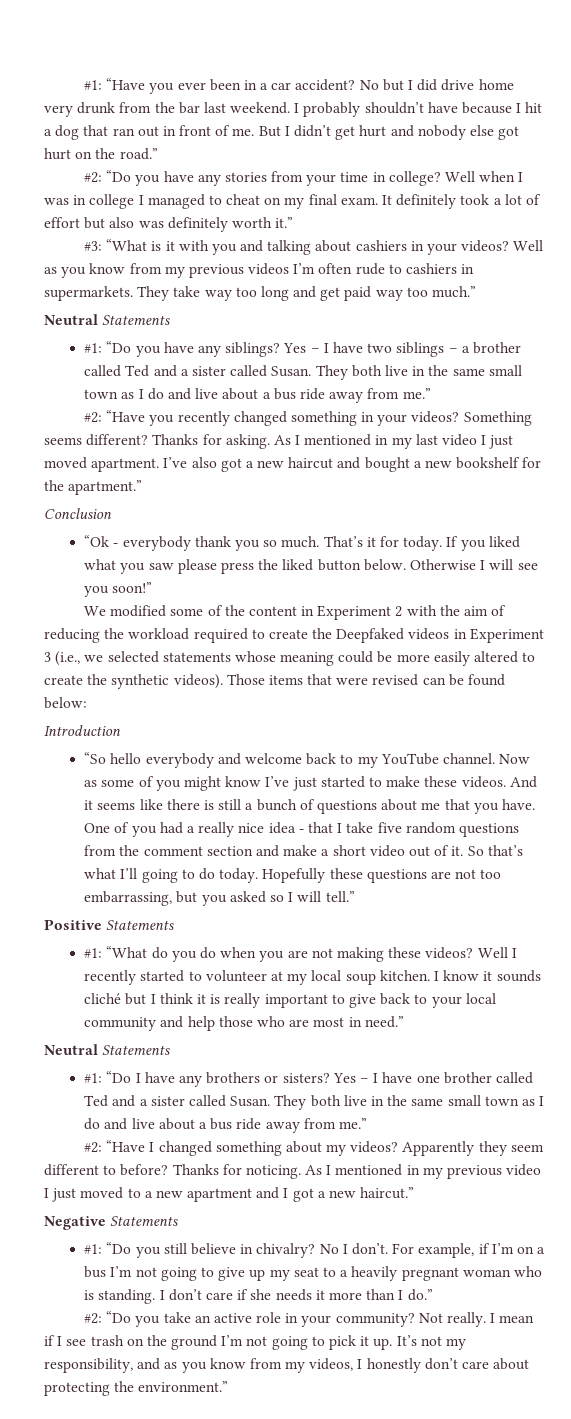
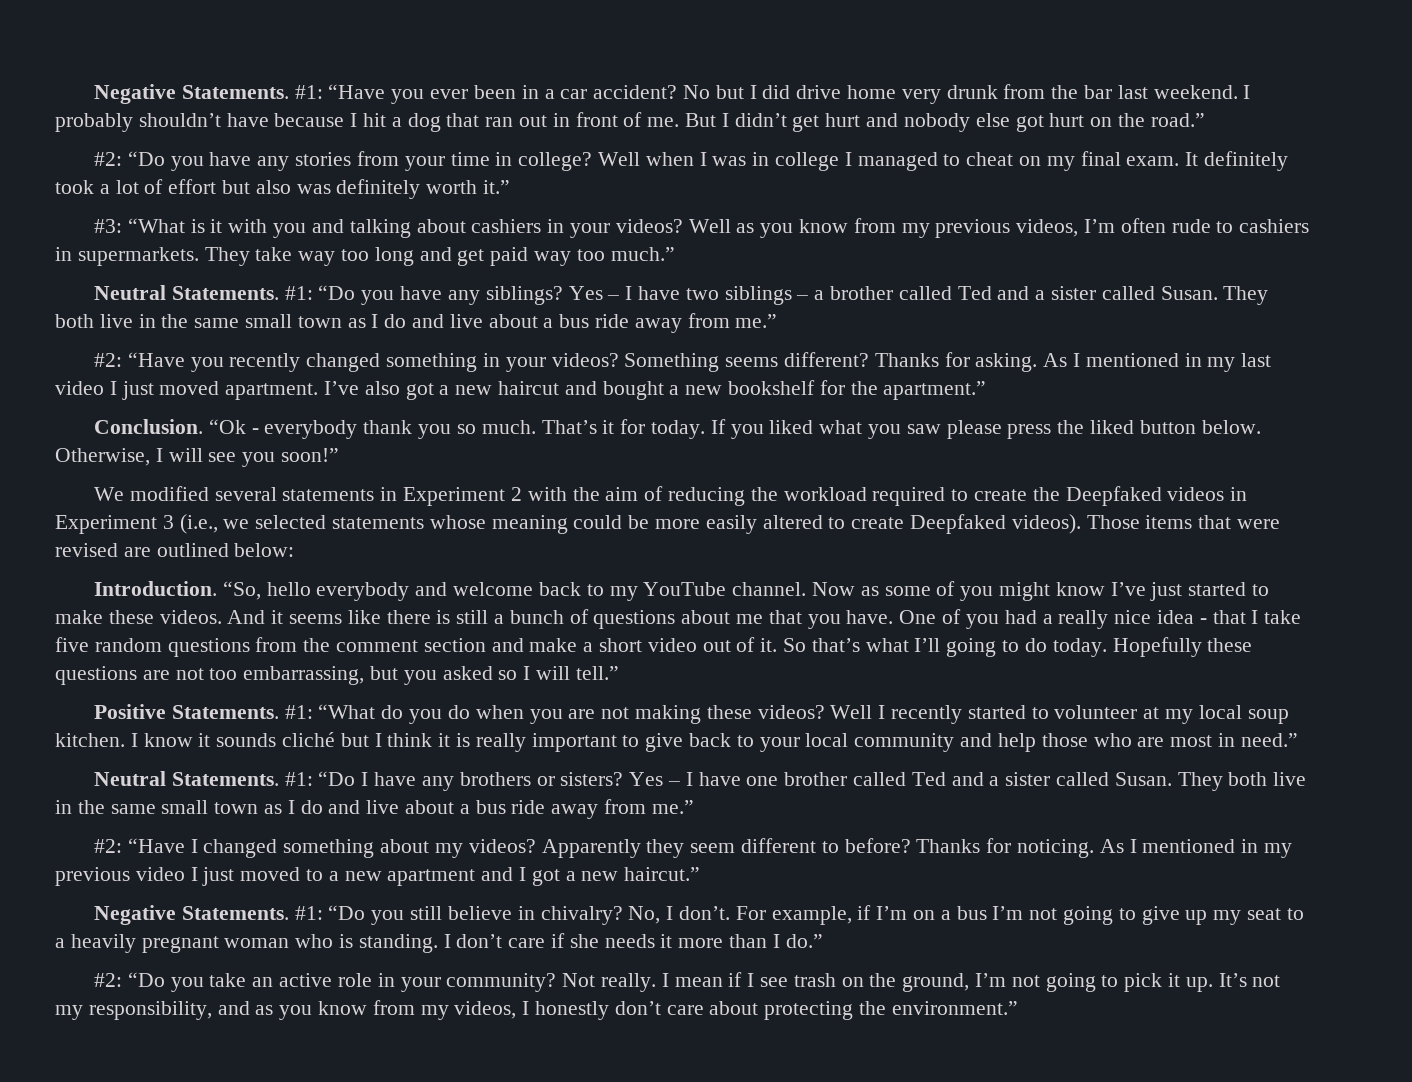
(83, 85) none -> [94,84,289,104] Negative Statements.
[248,263,290,275] videos -> [1016,219,1079,237] videos,
[102,315,171,325] Statements // -> [171,286,279,300] Statements.
[44,508,112,519] Conclusion // -> [94,419,204,434] Conclusion.
[409,559,476,570] Otherwise -> [55,448,150,466] Otherwise,
[170,605,297,616] some of the content -> [214,487,375,501] several statements
[87,674,170,689] the synthetic -> [910,514,1007,534] Deepfaked
[422,674,506,686] can be found -> [123,543,229,557] are outlined
[44,725,121,736] [84,752,107,764] Introduction // “So -> [94,581,261,600] Introduction. “So,
[106,920,175,930] Statements // -> [171,705,279,719] Statements.
[102,1045,171,1055] Statements // -> [171,772,279,786] Statements.
[110,1216,179,1226] Statements // -> [181,906,289,920] Statements.
[319,1244,339,1254] No -> [628,906,661,924] No,
[171,1335,218,1350] ground -> [902,973,970,992] ground,

